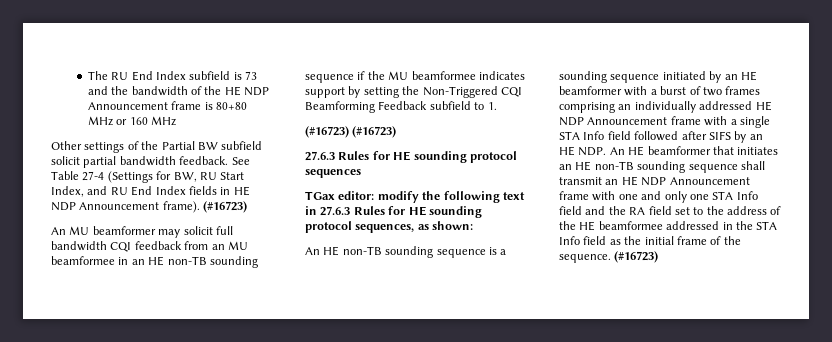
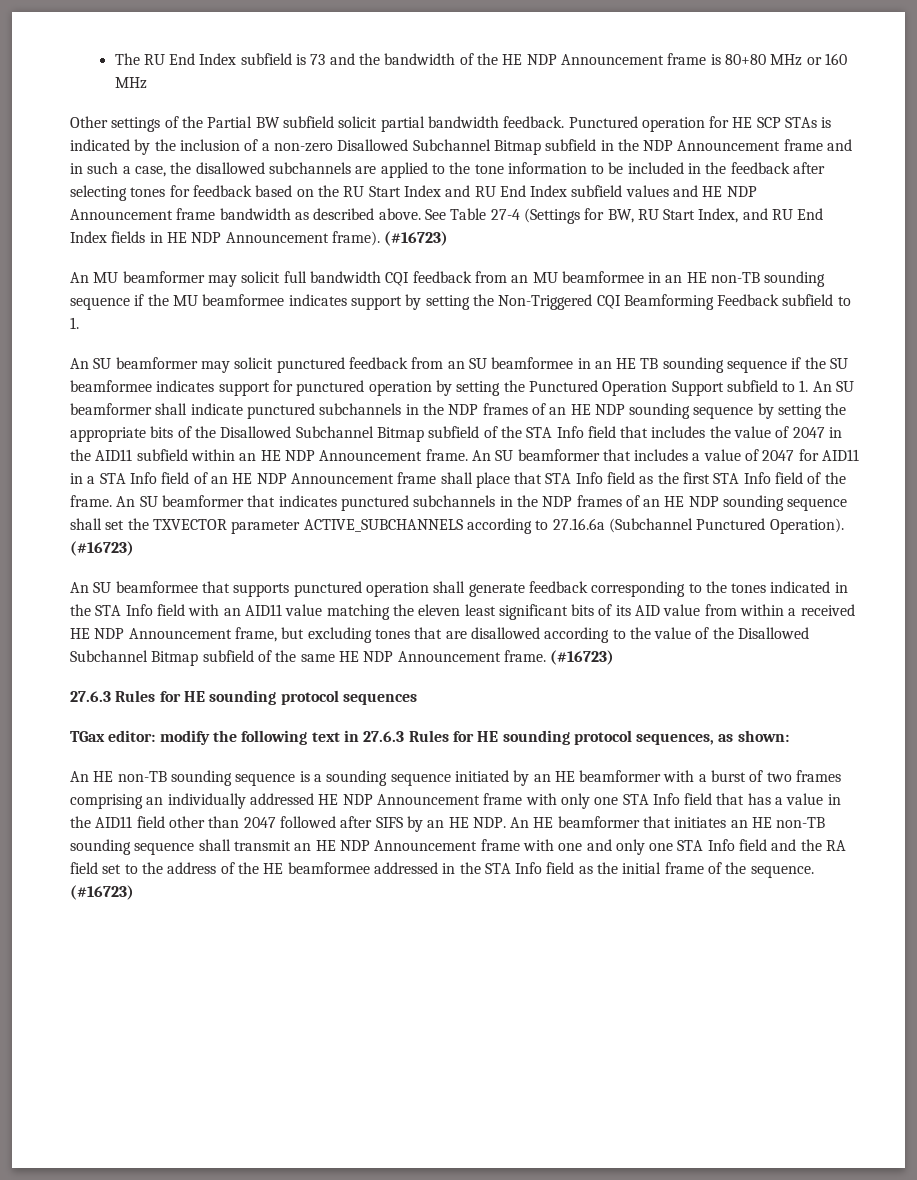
(229, 160) none -> [568,116,832,132] [70,139,853,155] [70,162,826,178] [70,185,757,201] [70,208,421,220] Punctured operation for HE SCP STAs is indicated by the inclusion of a non-zero Disallowed Subchannel Bitmap subfield in the NDP Announcement frame and in such a case, the disallowed subchannels are applied to the tone information to be included in the feedback after selecting tones for feedback based on the RU Start Index and RU End Index subfield values and HE NDP Announcement frame bandwidth as described above.
[305,126,349,138] (#16723) -> [70,357,849,373] [70,380,855,396] [70,403,847,419] [70,426,843,442] [70,449,860,461] [70,472,846,488] [70,495,848,511] [70,518,844,534] [70,541,134,556] [70,581,848,597] [70,604,855,620] [70,627,810,643] [70,650,546,666] An SU beamformer may solicit punctured feedback from an SU beamformee in an HE TB sounding sequence if the SU beamformee indicates support for punctured operation by setting the Punctured Operation Support subfield to 1. An SU beamformer shall indicate punctured subchannels in the NDP frames of an HE NDP sounding sequence by setting the appropriate bits of the Disallowed Subchannel Bitmap subfield of the STA Info field that includes the value of 2047 in the AID11 subfield within an HE NDP Announcement frame. An SU beamformer that includes a value of 2047 for AID11 in a STA Info field of an HE NDP Announcement frame shall place that STA Info field as the first STA Info field of the frame. An SU beamformer that indicates punctured subchannels in the NDP frames of an HE NDP sounding sequence shall set the TXVECTOR parameter ACTIVE_SUBCHANNELS according to 27.16.6a (Subchannel Punctured Operation). (#16723) // An SU beamformee that supports punctured operation shall generate feedback corresponding to the tones indicated in the STA Info field with an AID11 value matching the eleven least significant bits of its AID value from within a received HE NDP Announcement frame, but excluding tones that are disallowed according to the value of the Disallowed Subchannel Bitmap subfield of the same HE NDP Announcement frame.
[730,116,770,128] [559,131,631,140] a single STA Info field -> [560,793,841,809] [70,816,276,828] only one STA Info field that has a value in the AID11 field other than 2047

